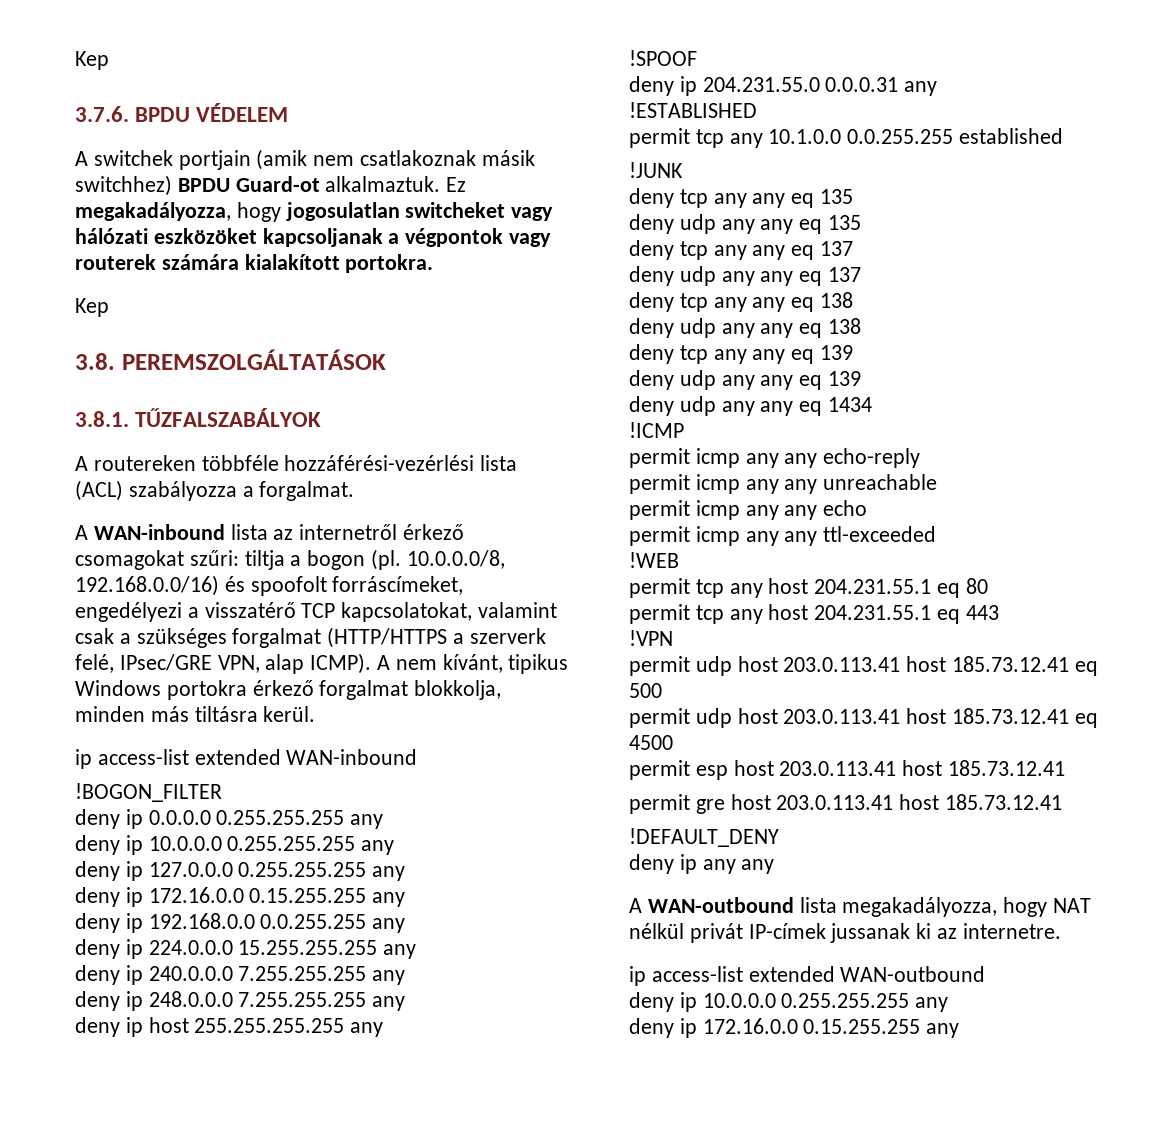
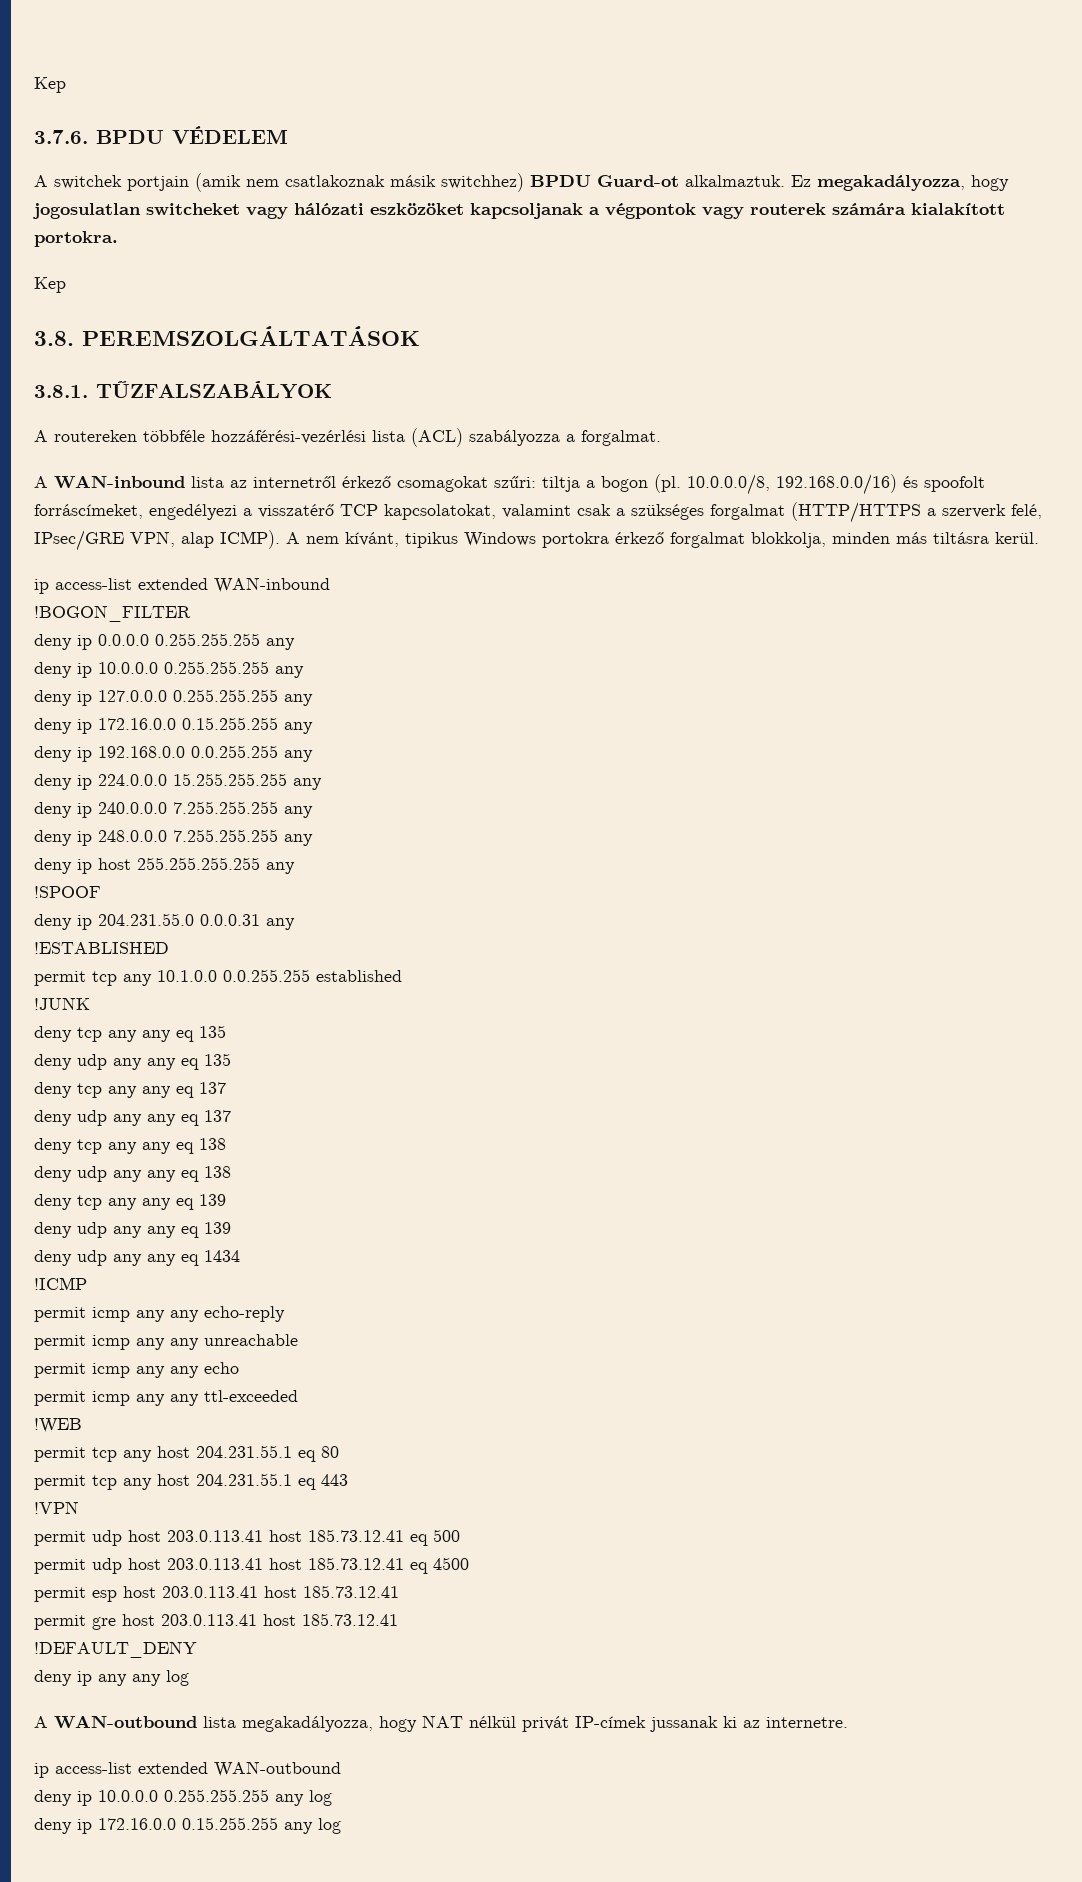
(775, 866) none -> [166,1670,189,1686] log
[629,1018,960,1038] // deny ip 172.16.0.0 0.15.255.255 any -> [309,1790,332,1806] [34,1817,341,1834] log // deny ip 172.16.0.0 0.15.255.255 any log

